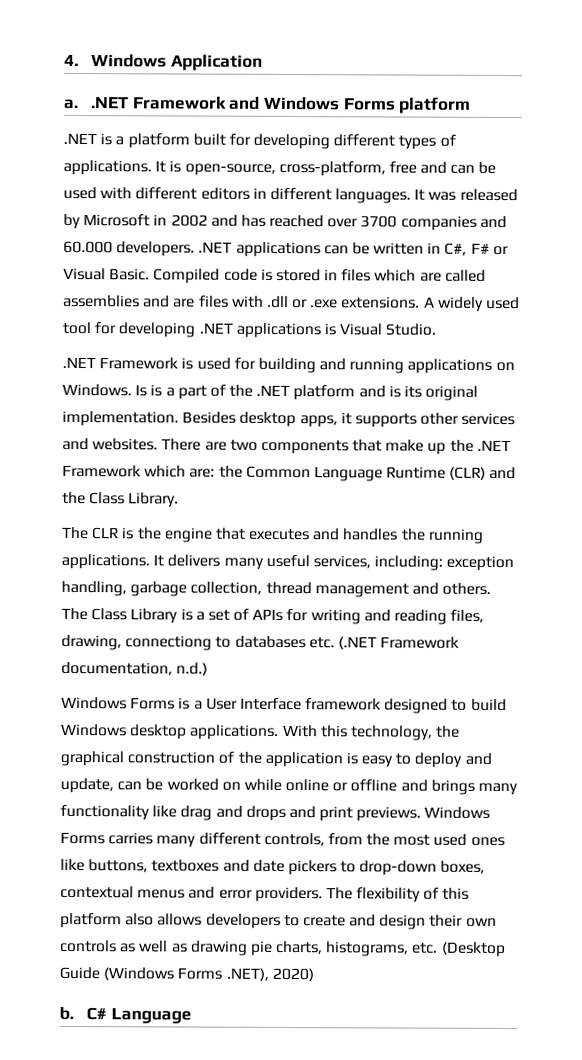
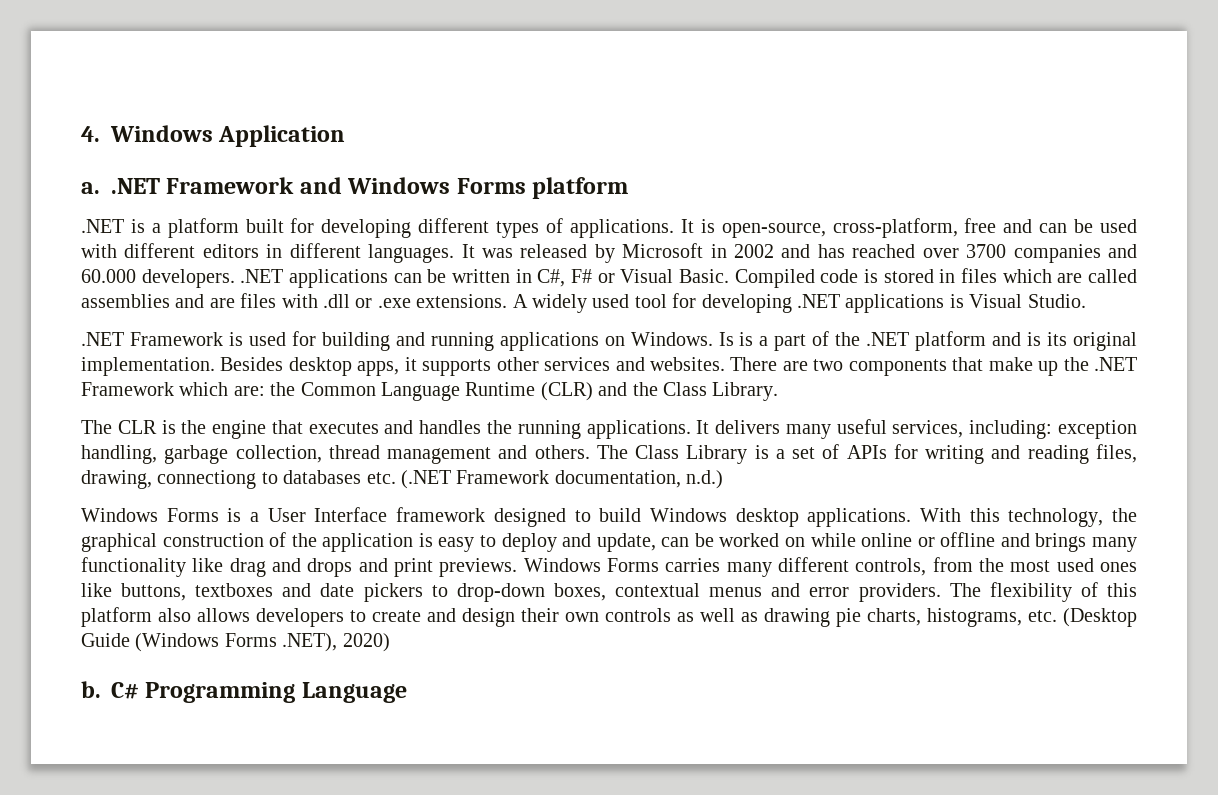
(108, 1014) none -> [145,682,296,703] Programming

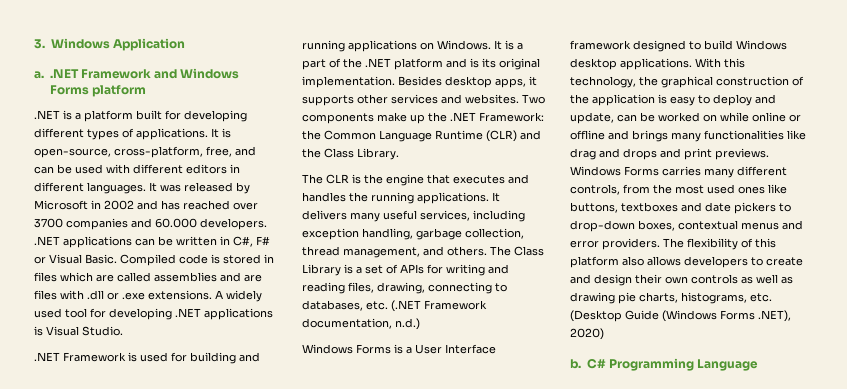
[81,126,100,142] 4. -> [34,39,45,49] 3.
[964,218,997,233] free -> [206,146,232,157] free,
[718,332,734,346] Is -> [494,40,502,50] It
[730,357,984,376] There are two components that -> [522,94,545,104] [302,113,374,124] Two components
[81,382,265,396] Framework which are: -> [479,112,544,122] Framework:
[969,420,1053,439] including: -> [473,210,525,222] including
[387,447,492,464] management -> [343,247,420,258] management,
[157,470,362,489] connectiong to databases -> [428,282,507,294] [302,300,363,311] connecting to databases,
[81,557,186,577] functionality -> [704,130,784,140] functionalities

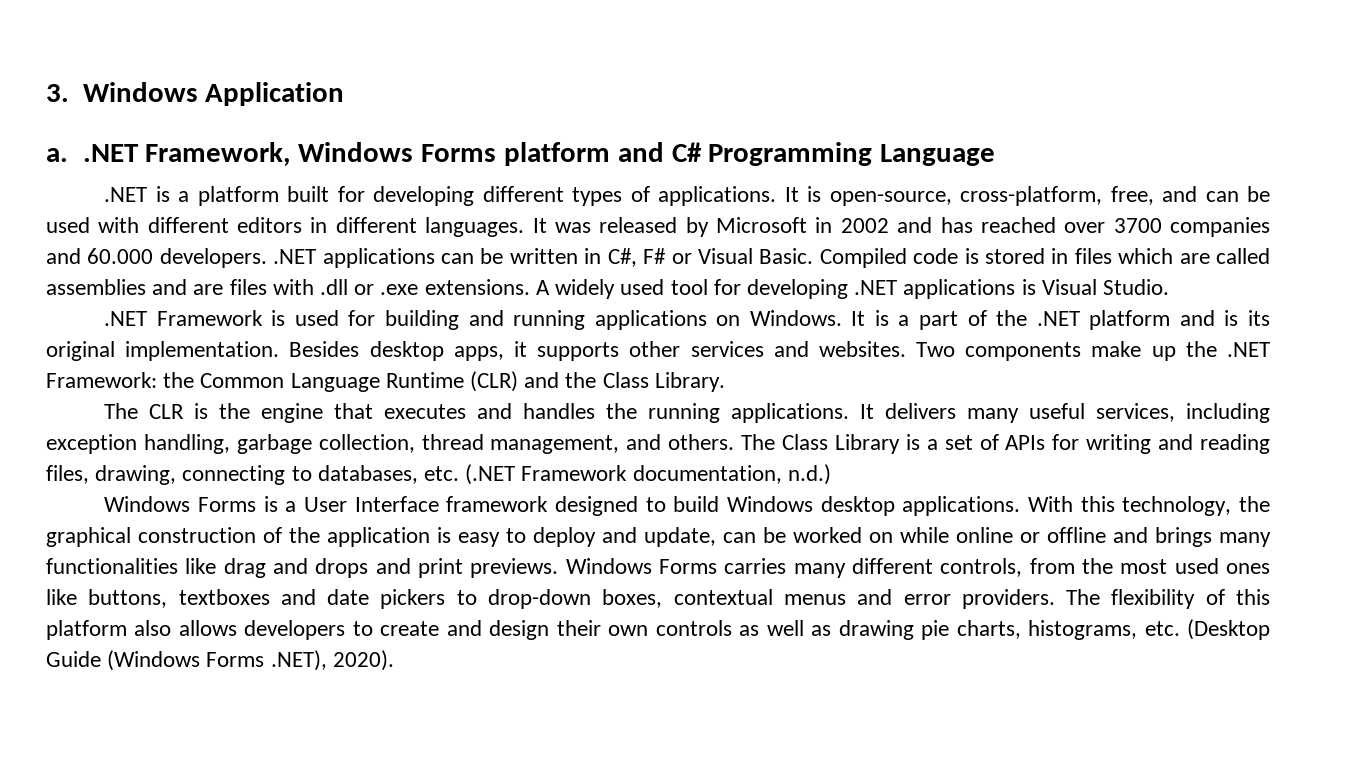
[80,69,177,79] Framework and -> [145,142,291,166] Framework,
(146, 91) none -> [617,142,996,166] and C# Programming Language
[570,328,604,340] [570,358,758,371] 2020) // b. C# Programming Language -> [332,650,394,671] 2020).

